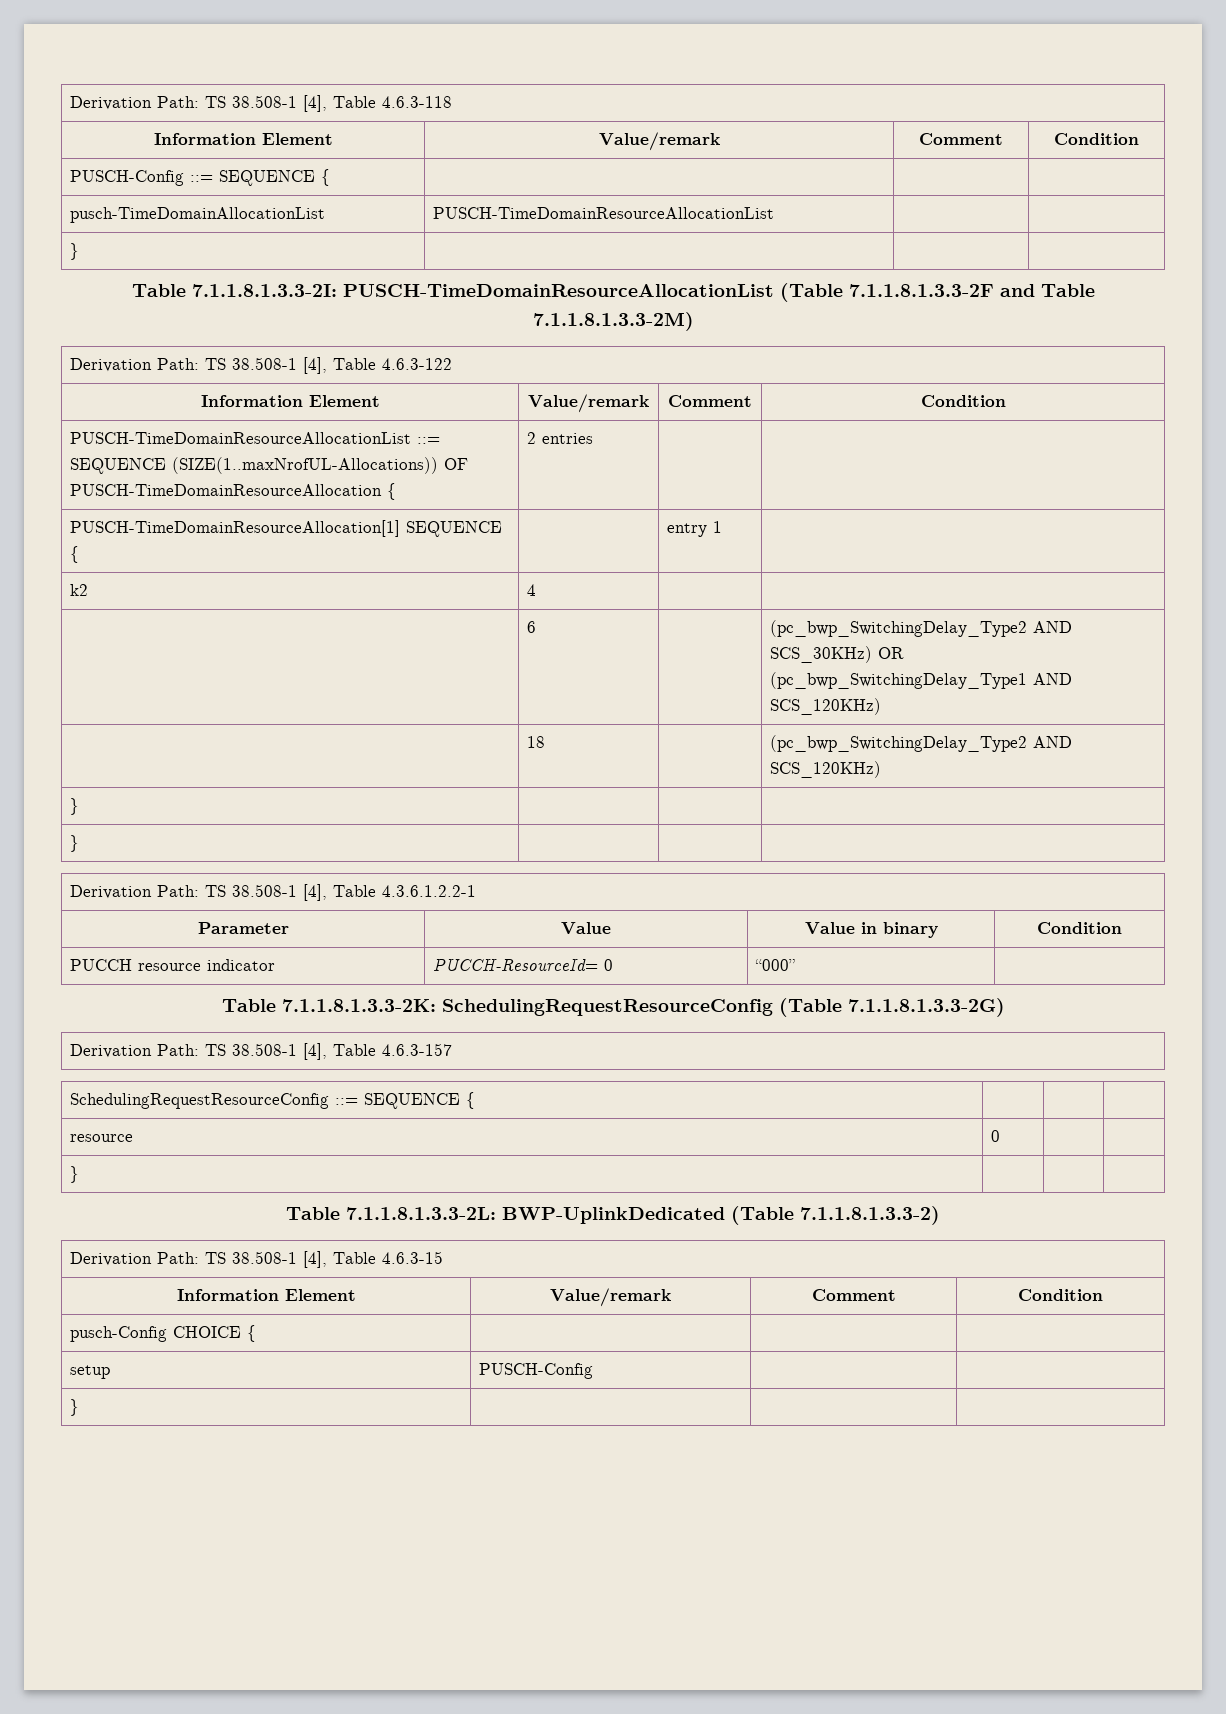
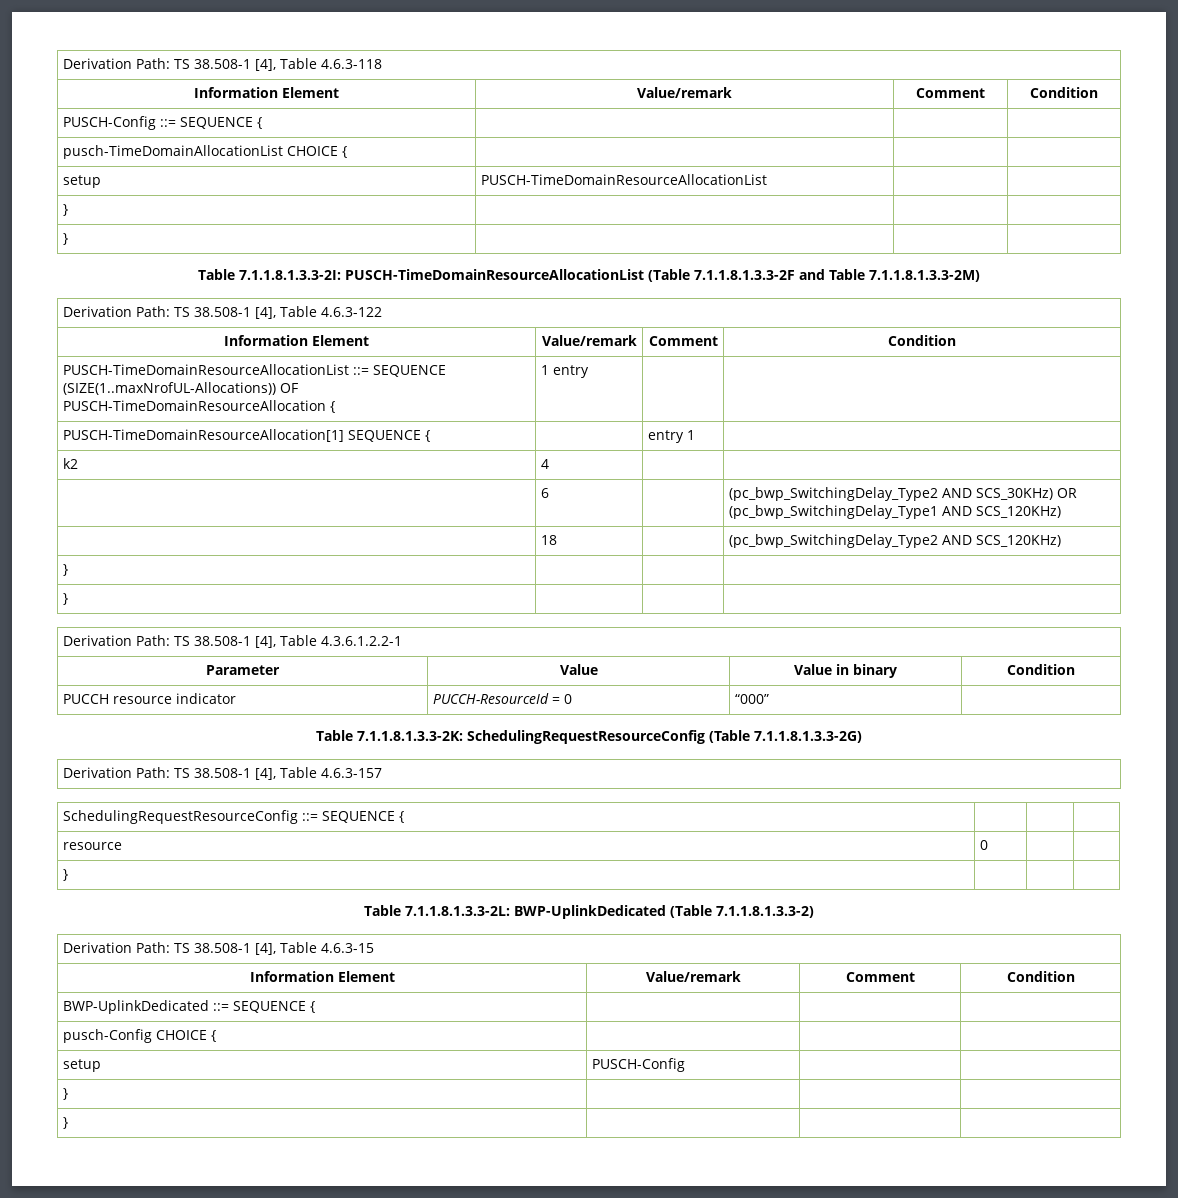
(326, 215) none -> [286,146,347,158] [62,175,101,188] CHOICE { | | | // setup
(80, 251) none -> [62,233,68,245] // } | | |
[527,432,594,444] 2 entries -> [540,365,589,378] 1 entry
[433,959,599,971] PUCCH-ResourceId= -> [432,693,560,704] PUCCH-ResourceId =
(1103, 1295) none -> [62,1000,315,1014] // BWP-UplinkDedicated ::= SEQUENCE { | | |
(80, 1407) none -> [62,1117,68,1129] // } | | |

